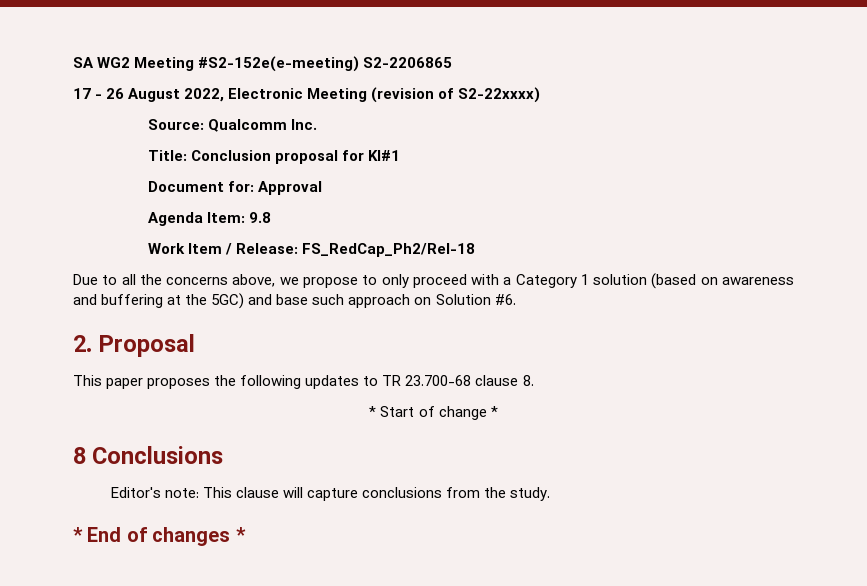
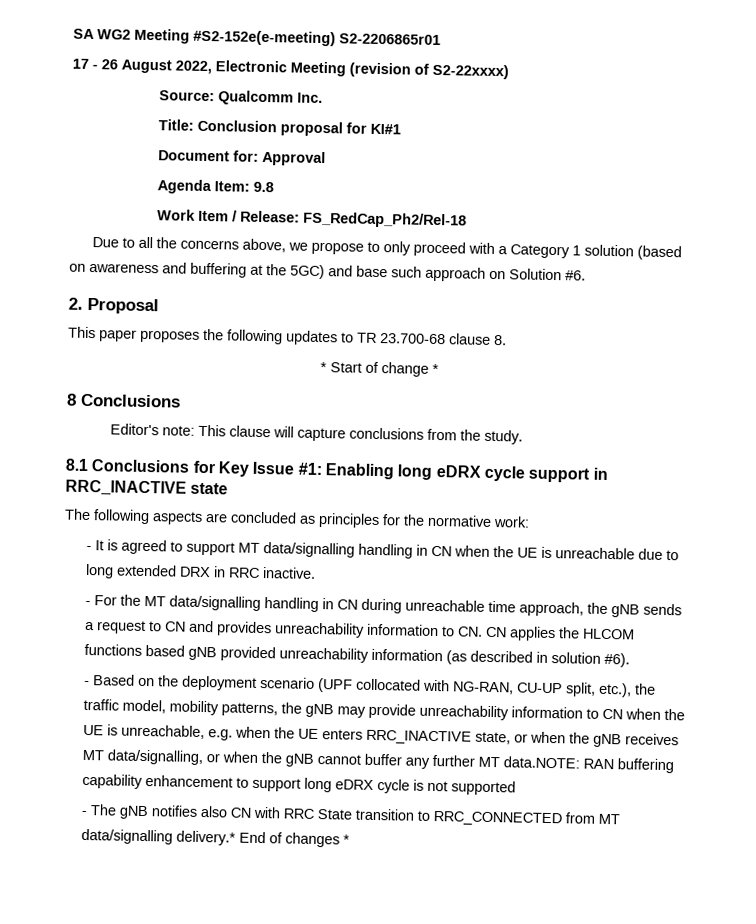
[363,57,453,68] S2-2206865 -> [339,33,441,46] S2-2206865r01
[73,527,83,542] * -> [65,458,608,483] [65,479,229,496] [64,508,530,529] [85,539,679,561] [84,563,316,579] [84,594,682,618] [84,620,635,642] [83,643,630,668] [83,674,656,698] [82,698,685,721] [82,724,679,748] [81,749,674,774] [81,773,516,796] [80,804,620,827] [80,828,236,846] 8.1 Conclusions for Key Issue #1: Enabling long eDRX cycle support in RRC_INACTIVE state // The following aspects are concluded as principles for the normative work: // - It is agreed to support MT data/signalling handling in CN when the UE is unreachable due to long extended DRX in RRC inactive. // - For the MT data/signalling handling in CN during unreachable time approach, the gNB sends a request to CN and provides unreachability information to CN. CN applies the HLCOM functions based gNB provided unreachability information (as described in solution #6). // - Based on the deployment scenario (UPF collocated with NG-RAN, CU-UP split, etc.), the traffic model, mobility patterns, the gNB may provide unreachability information to CN when the UE is unreachable, e.g. when the UE enters RRC_INACTIVE state, or when the gNB receives MT data/signalling, or when the gNB cannot buffer any further MT data.NOTE: RAN buffering capability enhancement to support long eDRX cycle is not supported // - The gNB notifies also CN with RRC State transition to RRC_CONNECTED from MT data/signalling delivery.*

